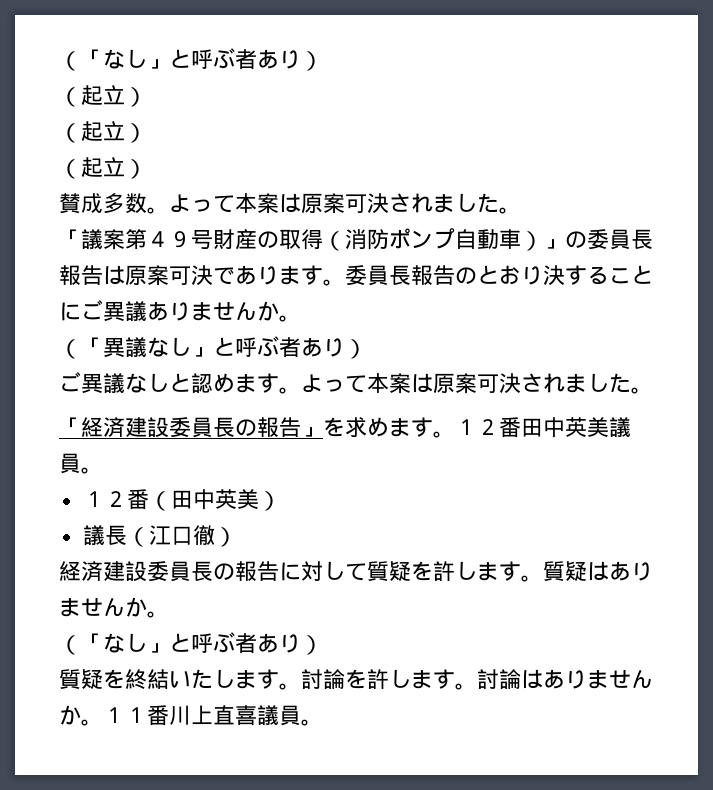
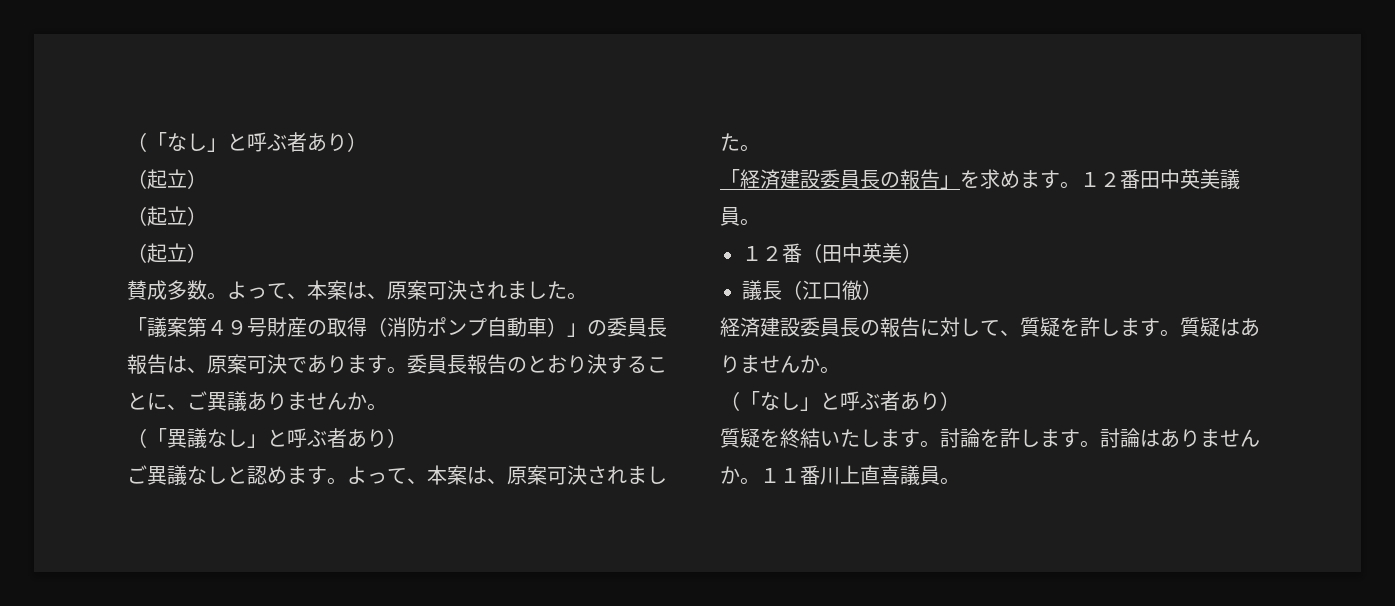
[235,193,301,214] 本案は -> [287,280,387,300] 、本案は、
(125, 275) none -> [187,367,207,373] 、
(81, 311) none -> [167,404,187,410] 、
[367,373,433,394] 本案は -> [407,465,507,485] 、本案は、
(367, 572) none -> [1000,330,1020,336] 、

